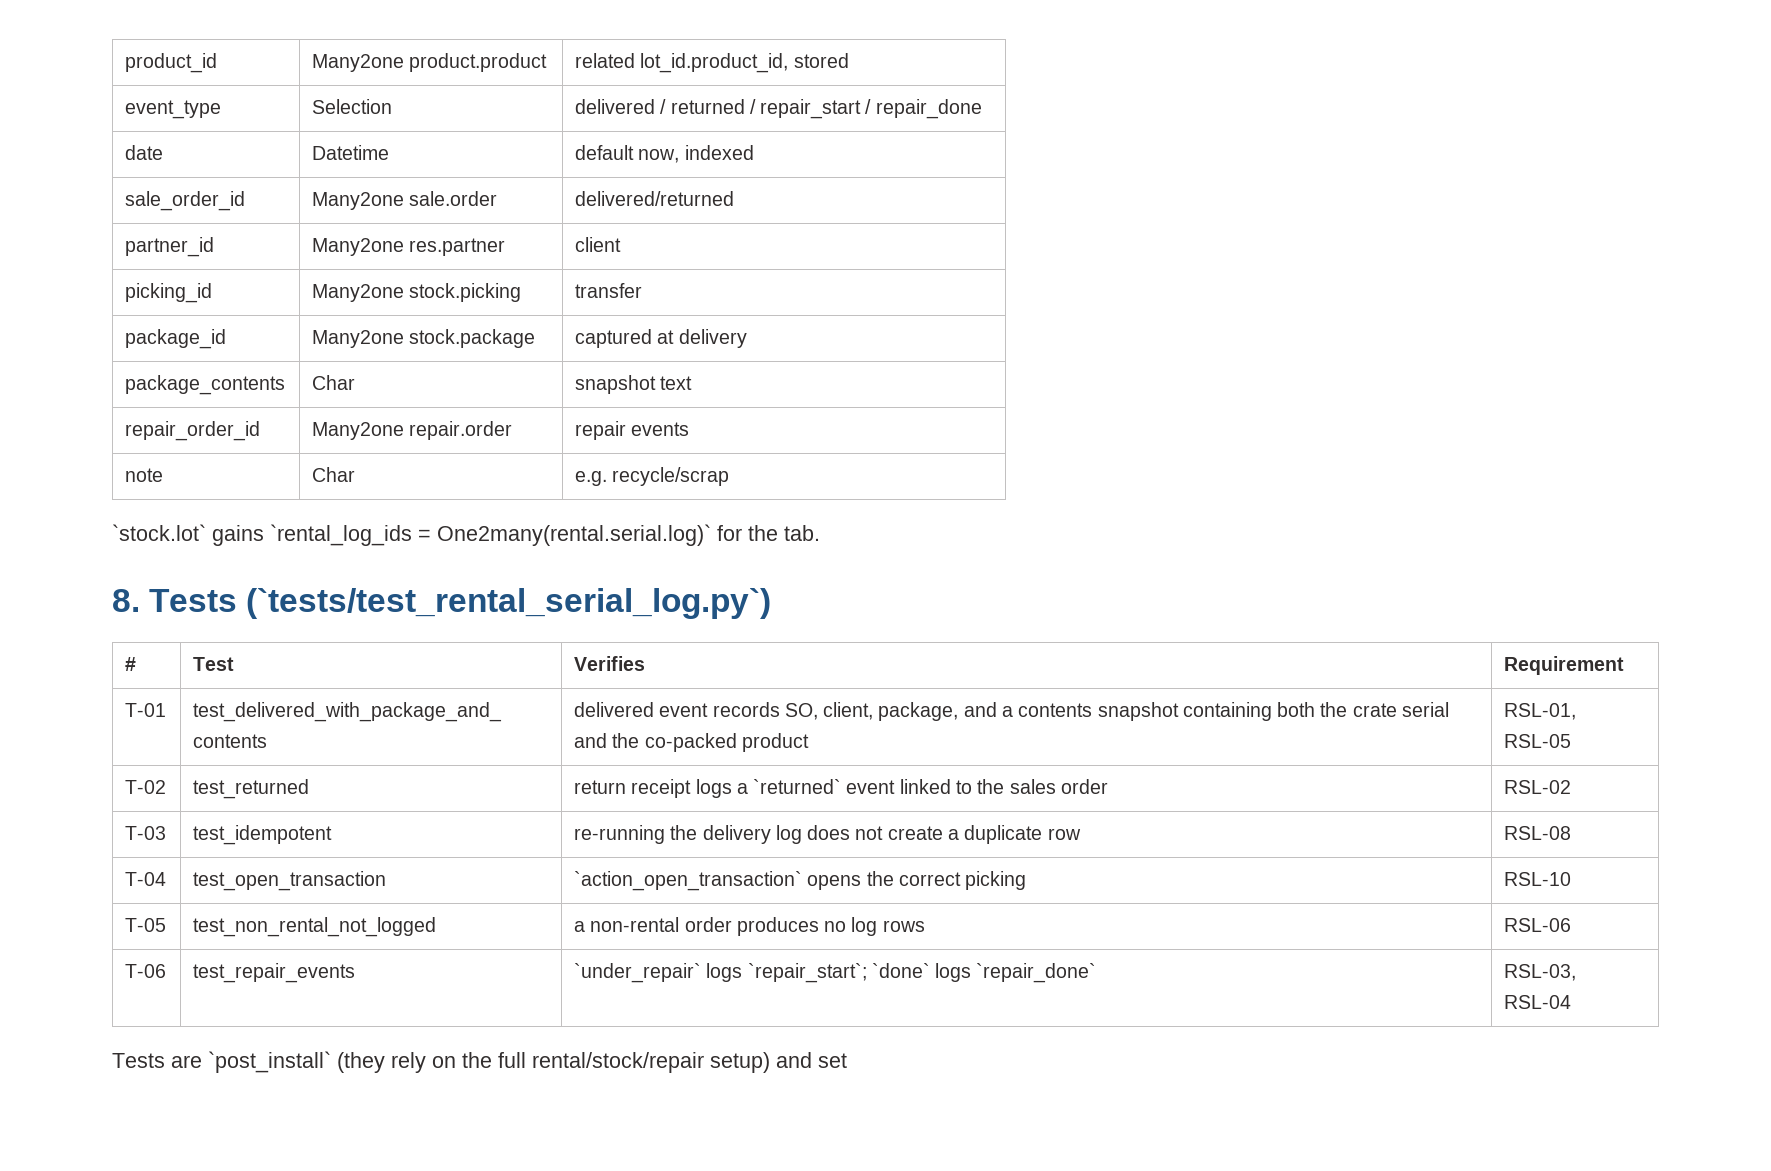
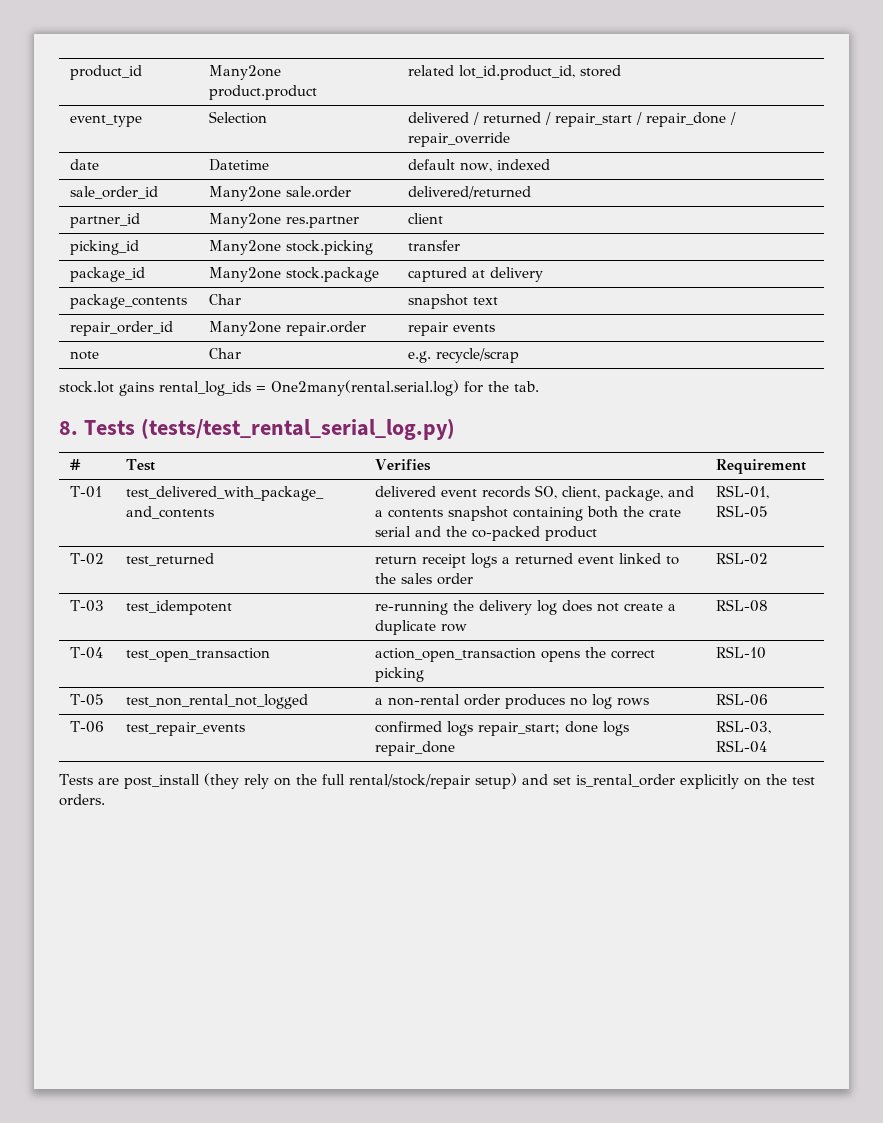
(982, 109) none -> [729,112,736,125] [407,132,510,147] / repair_override
[112,524,711,546] `stock.lot` gains `rental_log_ids = One2many(rental.serial.log)` -> [59,380,459,396] stock.lot gains rental_log_ids = One2many(rental.serial.log)
[246,588,772,619] (`tests/test_rental_serial_log.py`) -> [140,418,455,440] (tests/test_rental_serial_log.py)
[753,779,842,794] `returned` -> [514,553,573,564] returned
[574,871,803,891] `action_open_transaction` -> [374,648,536,662] action_open_transaction
[574,963,1097,983] `under_repair` logs `repair_start`; `done` logs `repair_done` -> [374,721,629,736] [374,741,455,756] confirmed logs repair_start; done logs repair_done
[208,1051,331,1073] `post_install` -> [123,774,200,789] post_install
(847, 1060) none -> [575,774,815,789] [59,794,105,806] is_rental_order explicitly on the test orders.

